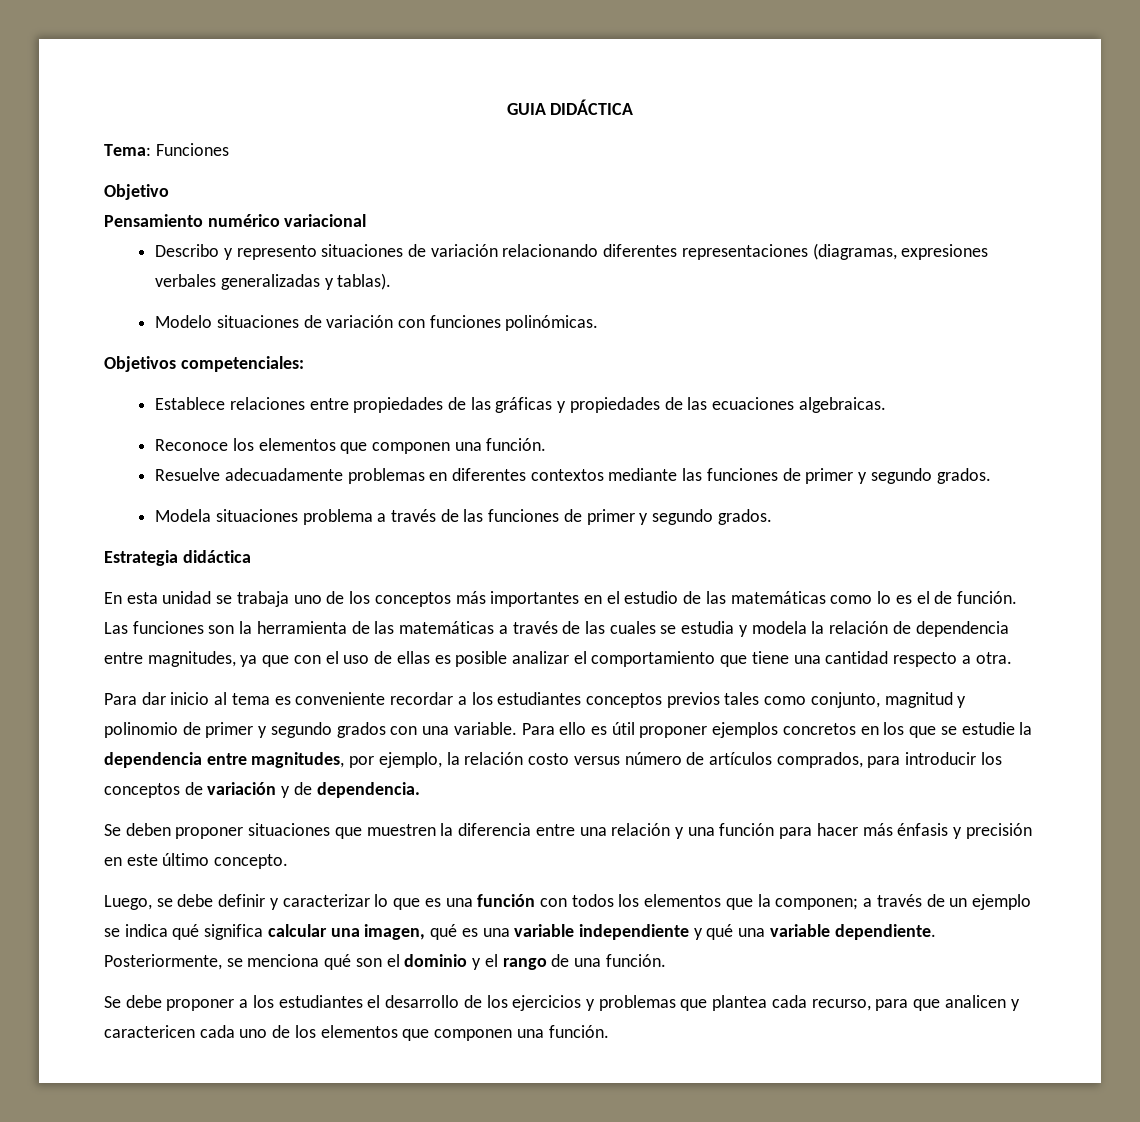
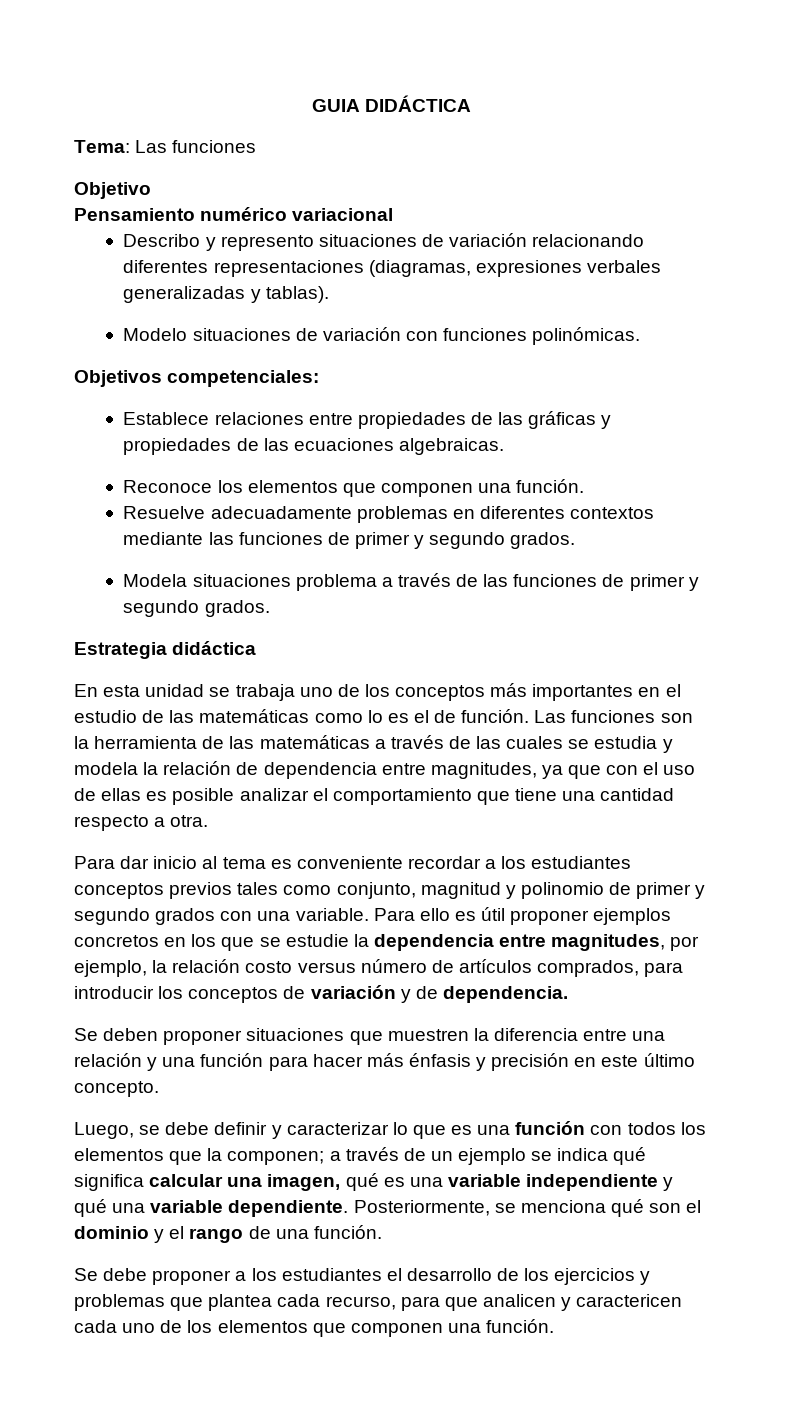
[155,143,229,156] Funciones -> [135,140,257,153] Las funciones

